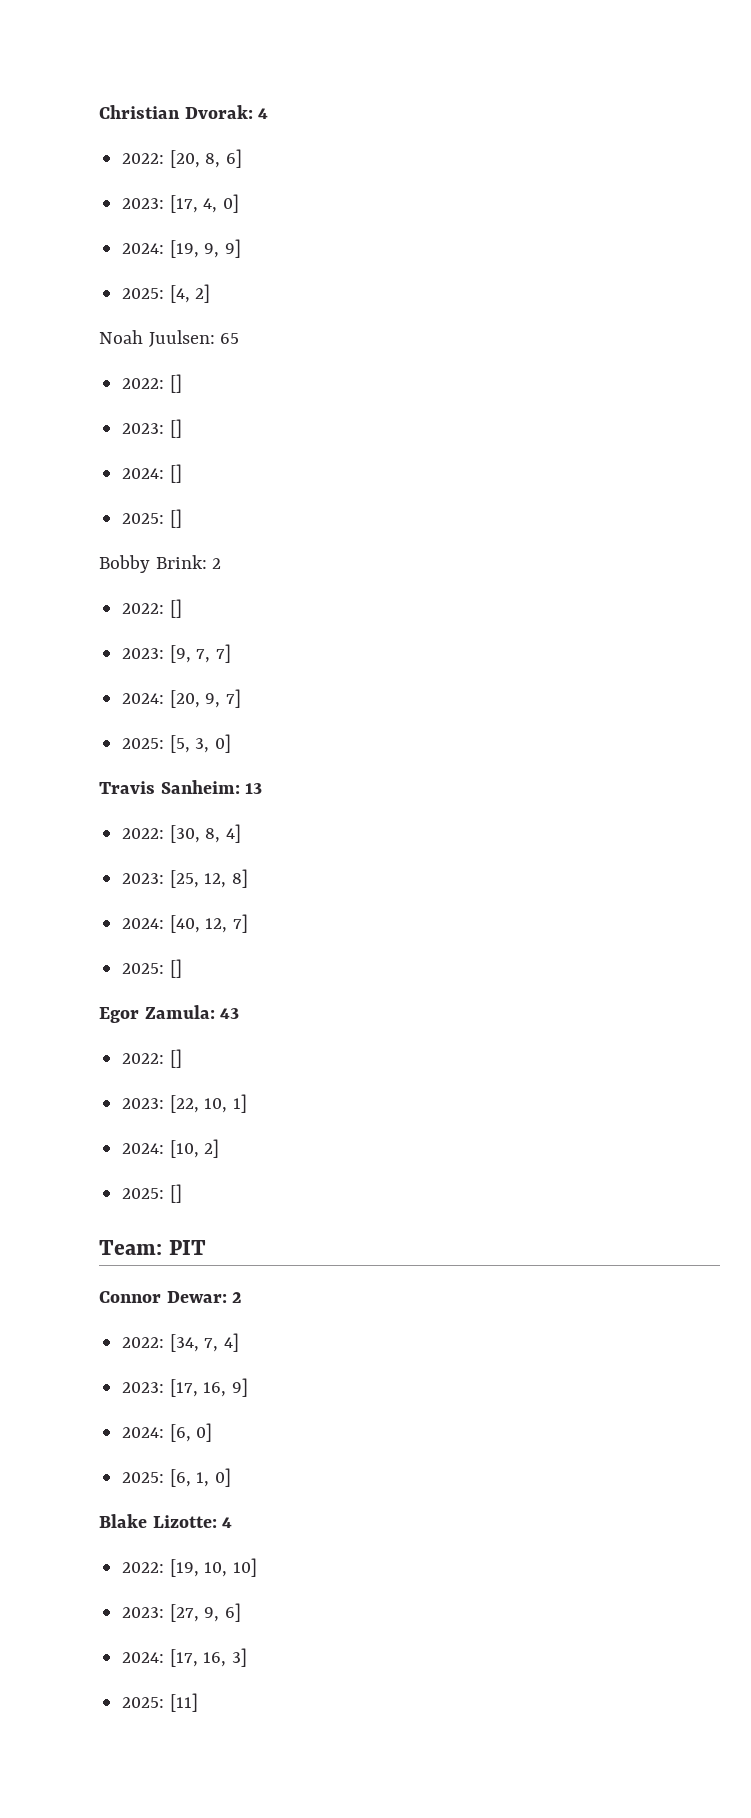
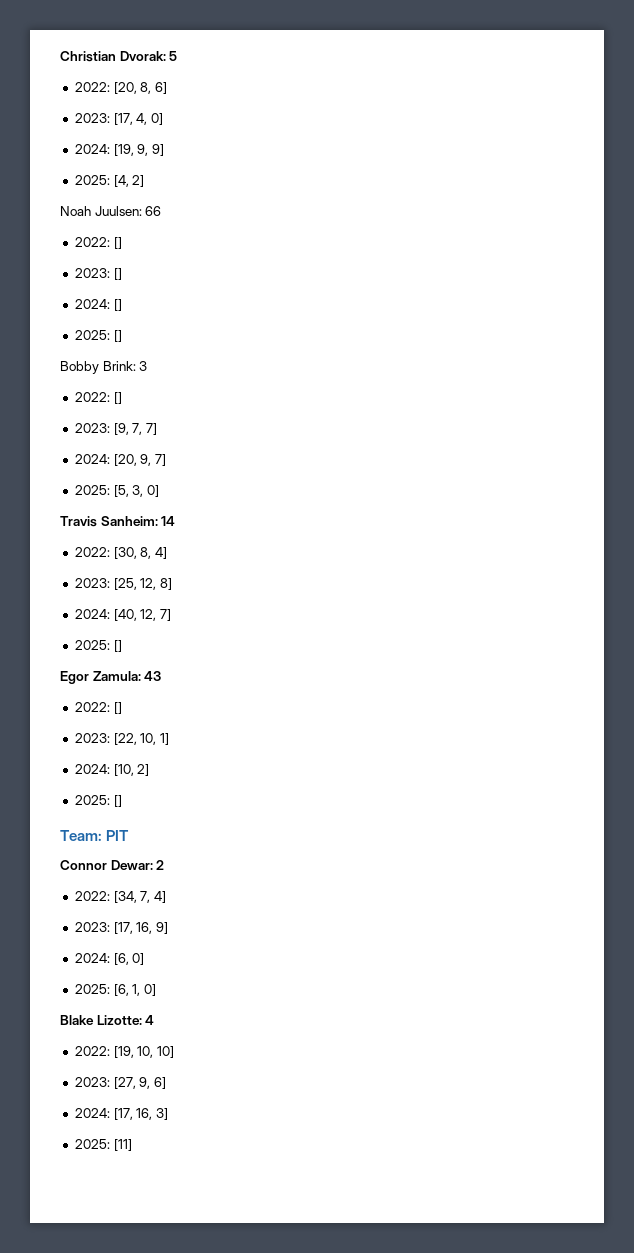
[258,108,269,119] 4 -> [169,51,178,61] 5
[220,333,240,344] 65 -> [145,206,162,216] 66
[212,558,222,569] 2 -> [139,361,148,371] 3
[245,783,263,794] 13 -> [161,516,176,526] 14

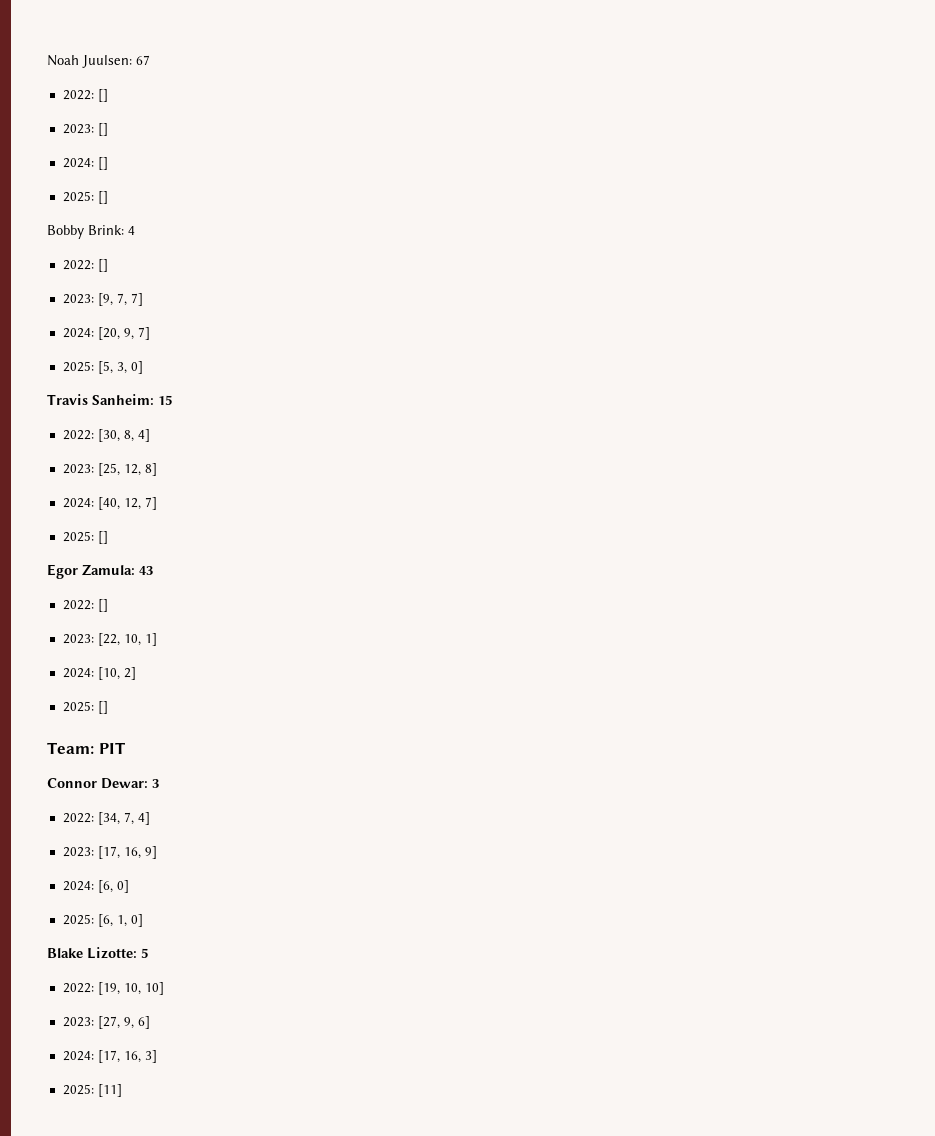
[60,51,178,62] [74,82,167,94] [74,113,163,125] [74,144,164,156] [74,175,145,187] Christian Dvorak: 5 // 2022: [20, 8, 6] // 2023: [17, 4, 0] // 2024: [19, 9, 9] // 2025: [4, 2] // -> (47, 60) none
[145,206,162,216] 66 -> [136,55,150,65] 67
[139,361,148,371] 3 -> [128,226,135,235] 4
[161,516,176,526] 14 -> [158,395,172,405] 15
[156,860,165,870] 2 -> [152,779,159,788] 3
[145,1015,155,1025] 4 -> [141,948,148,958] 5

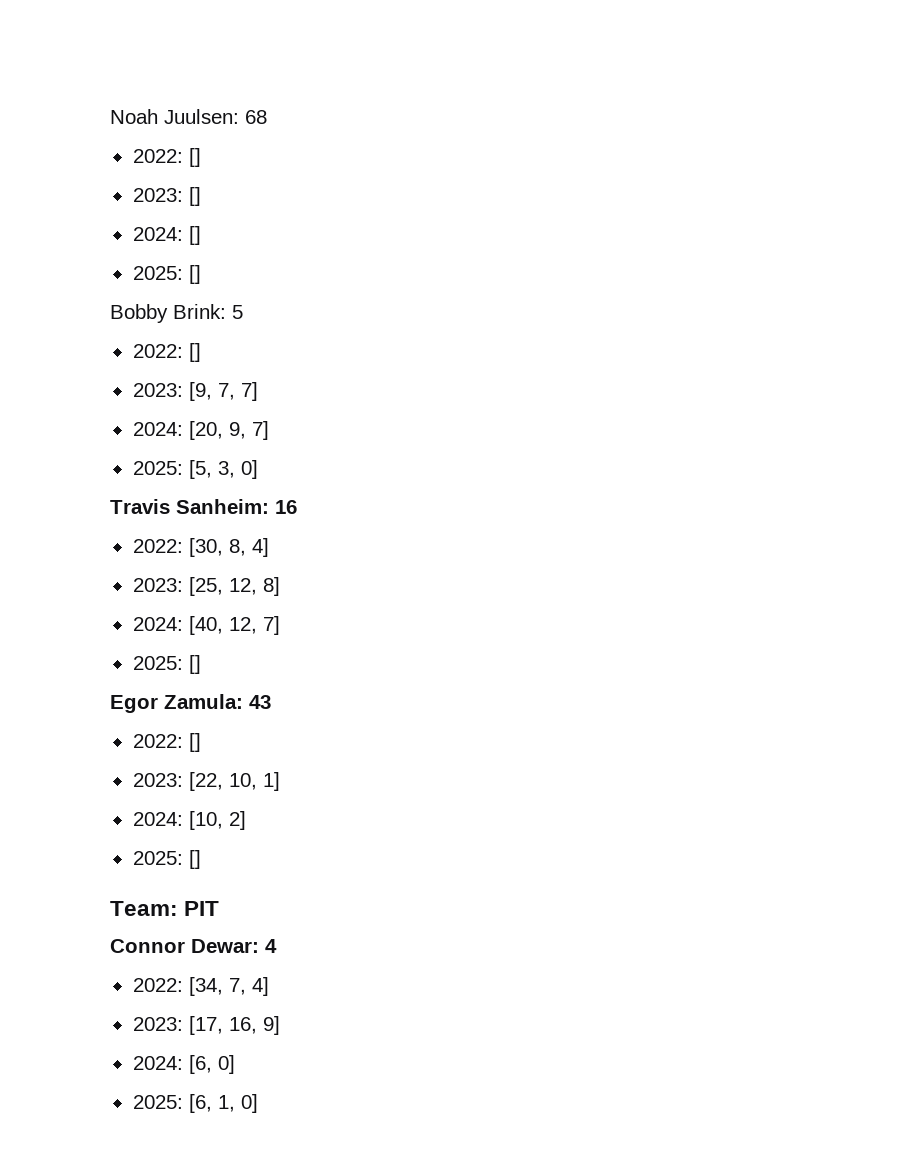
[136,55,150,65] 67 -> [245,110,267,124] 68
[128,226,135,235] 4 -> [232,305,243,319] 5
[158,395,172,405] 15 -> [275,500,297,514] 16
[152,779,159,788] 3 -> [265,939,277,953] 4
[47,947,148,959] [62,982,164,995] [62,1016,150,1029] [62,1050,157,1063] [62,1084,122,1097] // Blake Lizotte: 5 // 2022: [19, 10, 10] // 2023: [27, 9, 6] // 2024: [17, 16, 3] // 2025: [11] -> (258, 1103) none

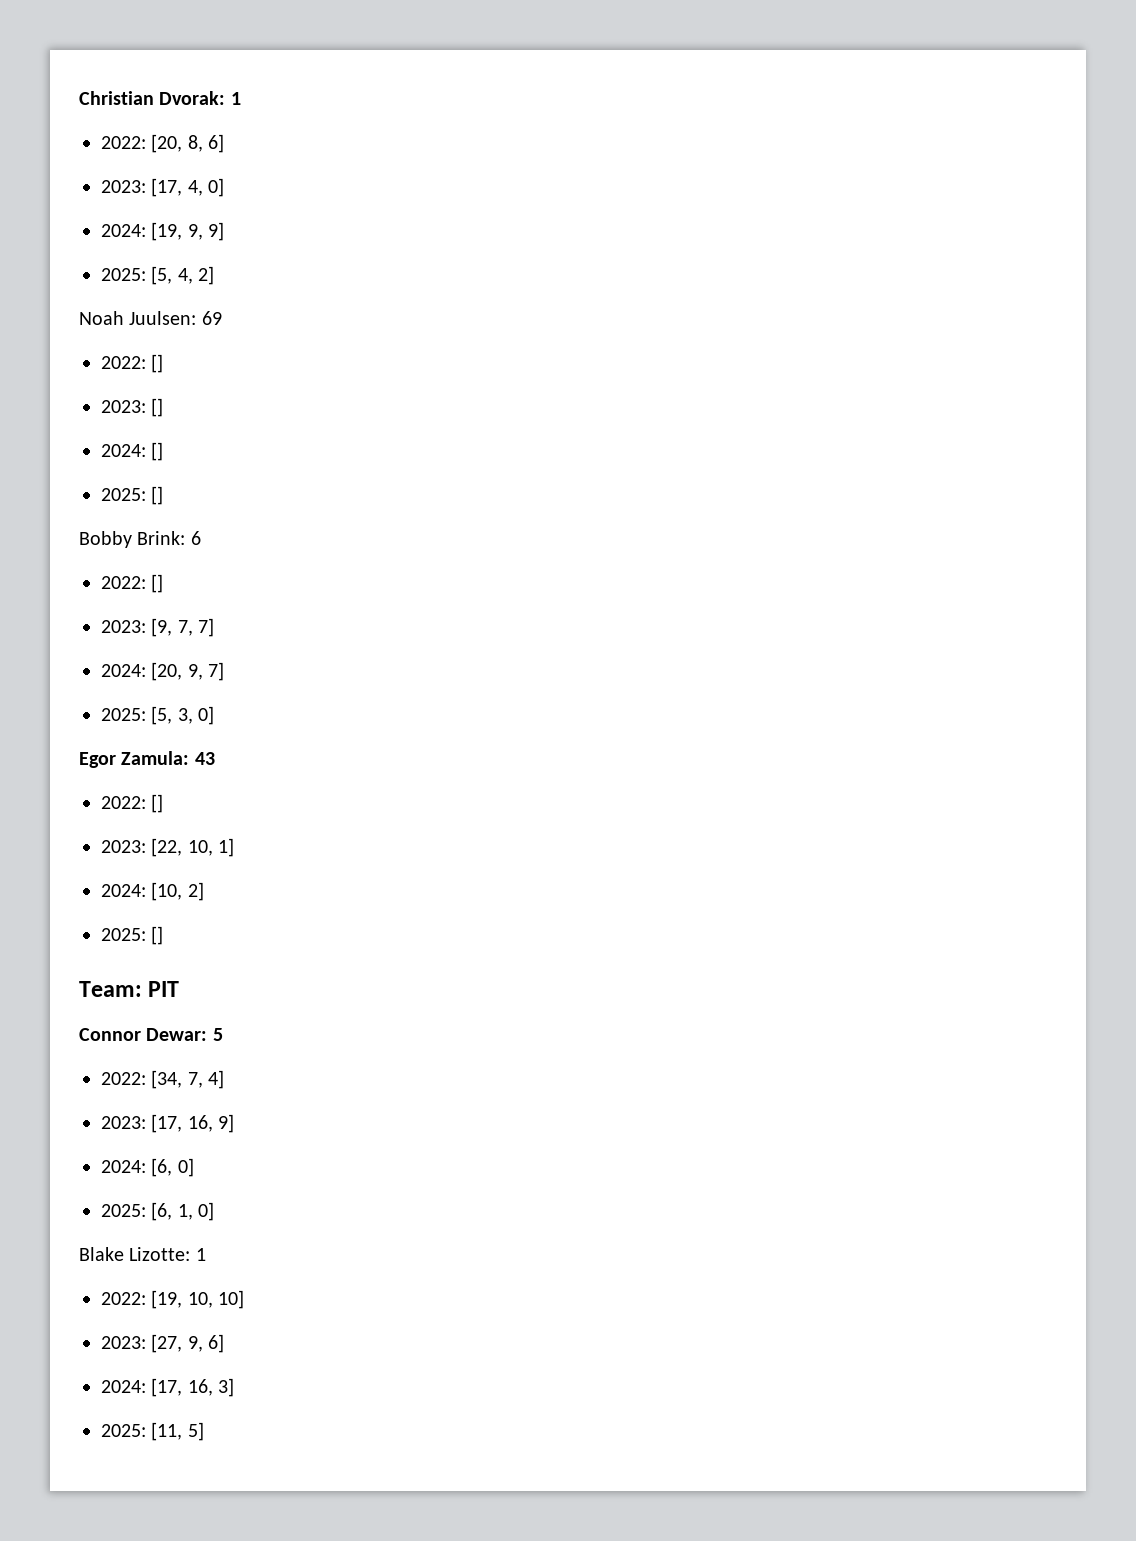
(110, 116) none -> [79,91,241,105] [101,134,225,153] [101,178,225,197] [101,222,225,241] [101,266,215,285] Christian Dvorak: 1 // 2022: [20, 8, 6] // 2023: [17, 4, 0] // 2024: [19, 9, 9] // 2025: [5, 4, 2] //
[245,110,267,124] 68 -> [201,311,222,325] 69
[232,305,243,319] 5 -> [190,531,201,545] 6
[110,499,297,514] [132,538,269,557] [132,577,280,596] [132,616,280,635] [132,655,201,674] // Travis Sanheim: 16 // 2022: [30, 8, 4] // 2023: [25, 12, 8] // 2024: [40, 12, 7] // 2025: [] -> (215, 715) none
[265,939,277,953] 4 -> [212,1028,223,1041] 5
(258, 1103) none -> [79,1247,206,1261] [101,1290,245,1309] [101,1334,225,1353] [101,1378,235,1397] [101,1422,204,1441] // Blake Lizotte: 1 // 2022: [19, 10, 10] // 2023: [27, 9, 6] // 2024: [17, 16, 3] // 2025: [11, 5]

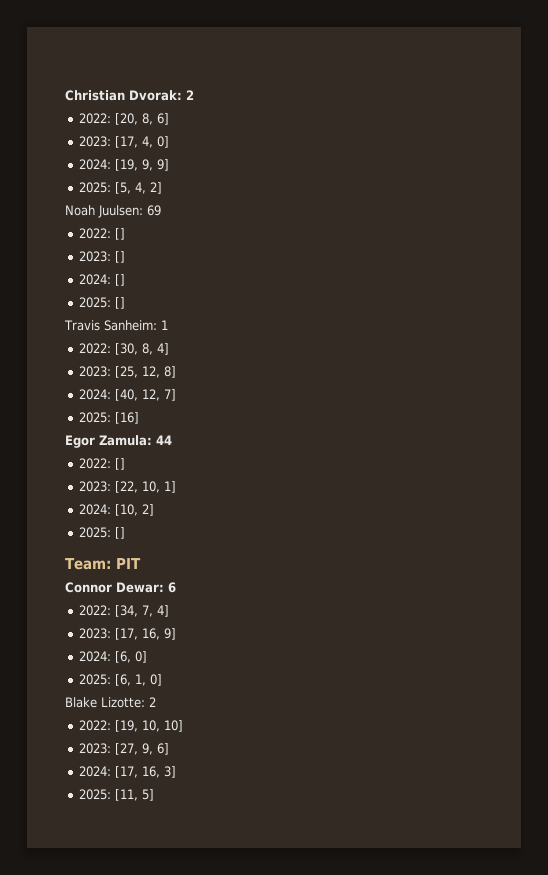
[230,92,241,105] 1 -> [186,90,194,100] 2
[79,531,201,548] [101,574,164,593] [101,618,215,637] [101,662,203,681] Bobby Brink: 6 // 2022: [] // 2023: [9, 7, 7] // 2024: [20, 9, -> [64,320,168,331] [78,343,169,355] [78,366,176,378] [78,389,160,401] Travis Sanheim: 1 // 2022: [30, 8, 4] // 2023: [25, 12, 8] // 2024: [40, 12,
[151,706,215,725] [5, 3, 0] -> [114,412,139,424] [16]
[194,752,215,765] 43 -> [156,435,172,445] 44
[212,1028,223,1041] 5 -> [168,582,176,593] 6
[195,1248,206,1261] 1 -> [149,697,156,707] 2

